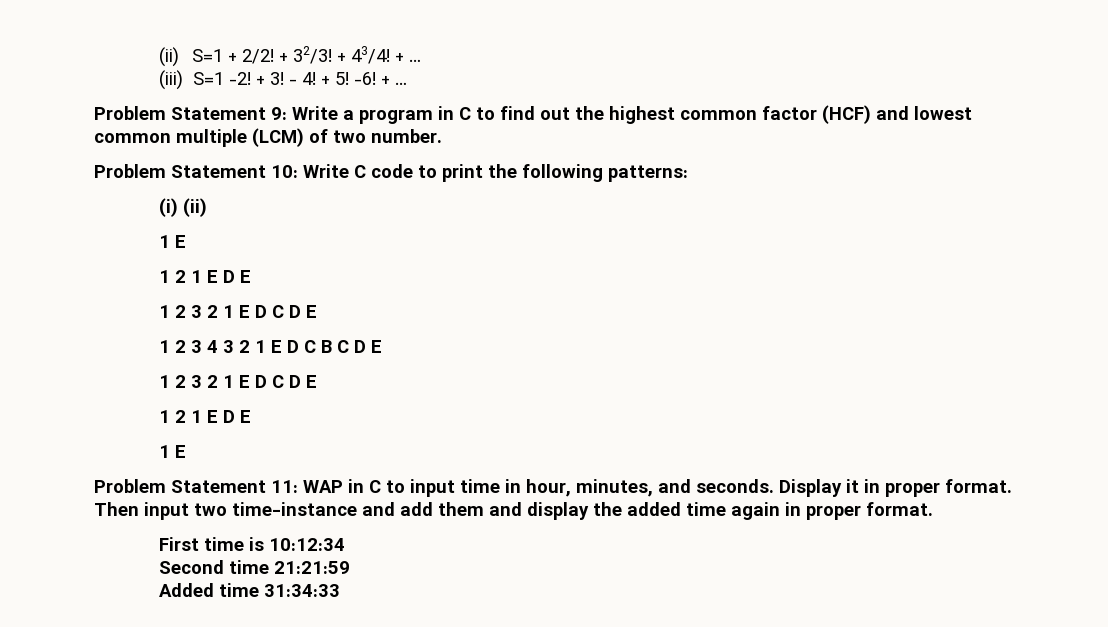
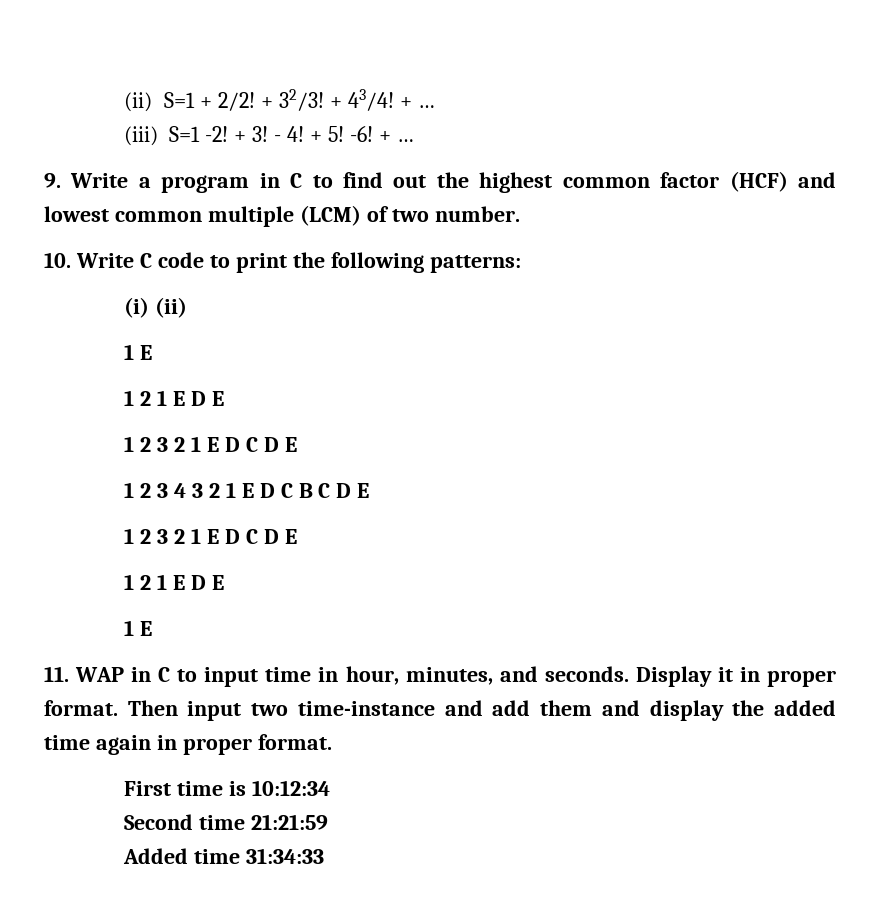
[94,106,287,120] Problem Statement 9: -> [44,173,61,188] 9.
[94,164,298,178] Problem Statement 10: -> [44,252,71,268] 10.
[94,479,298,493] Problem Statement 11: -> [44,666,69,682] 11.

